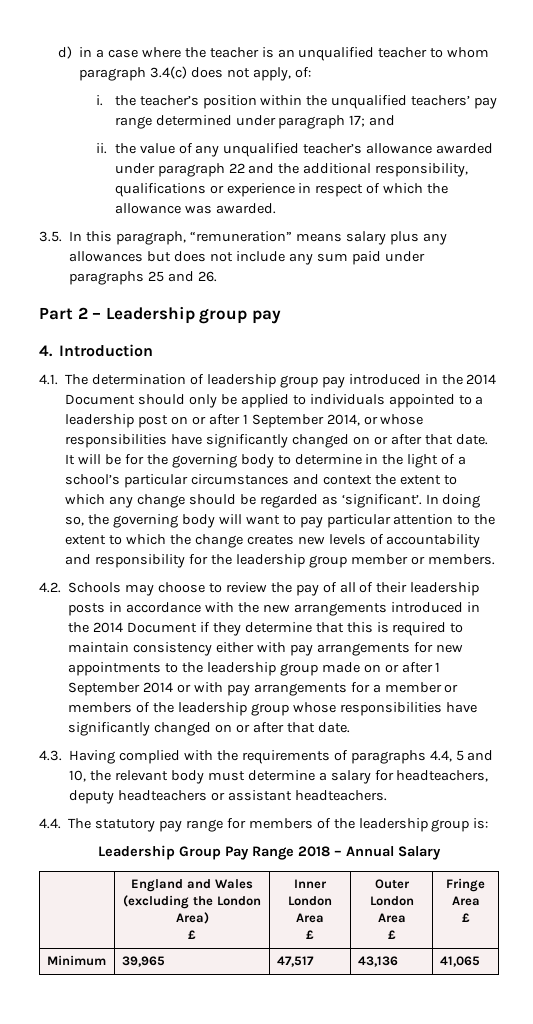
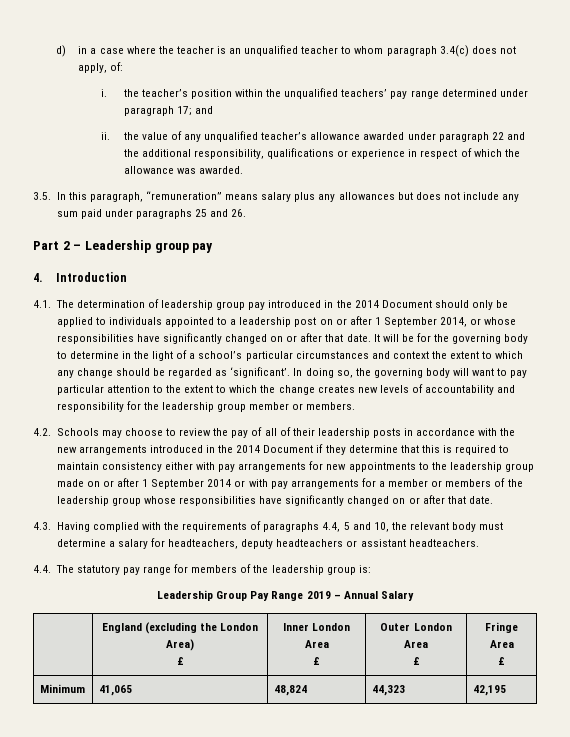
[297,846,330,857] 2018 -> [306,591,331,599] 2019
[186,879,253,889] and Wales -> (142, 628) none
[121,956,165,967] [276,956,314,967] [357,956,398,967] [439,956,480,967] 39,965 | 47,517 | 43,136 | 41,065 -> [98,685,132,696] [273,685,307,696] [371,685,405,696] [472,685,506,696] 41,065 | 48,824 | 44,323 | 42,195

